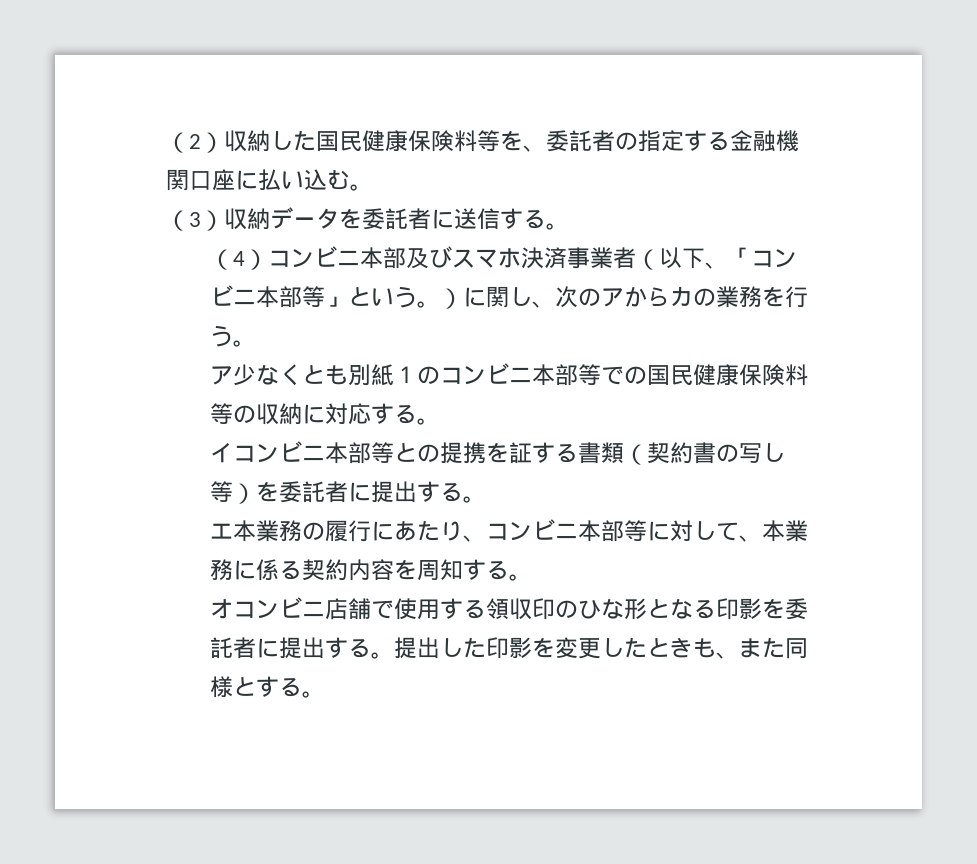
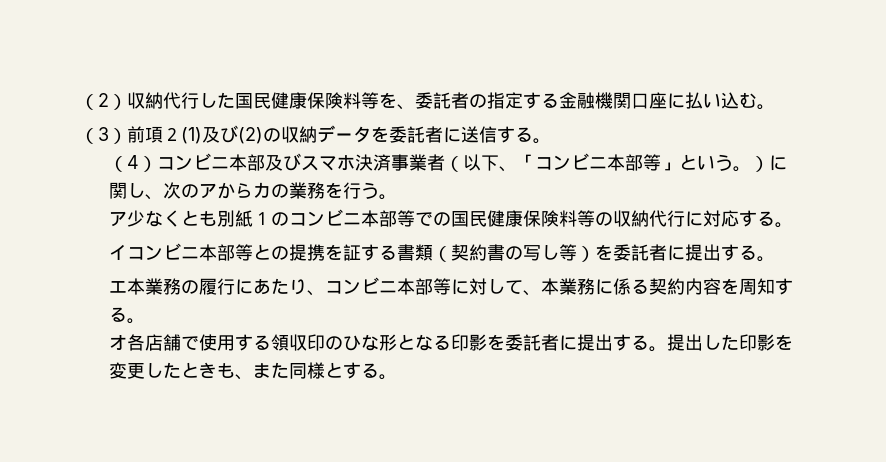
(270, 141) none -> [163,92,199,109] 代行
(224, 220) none -> [127,125,281,144] 前項２(1)及び(2)の
(302, 414) none -> [649,210,686,227] 代行
[232,597,325,619] コンビニ -> [127,334,146,351] 各

